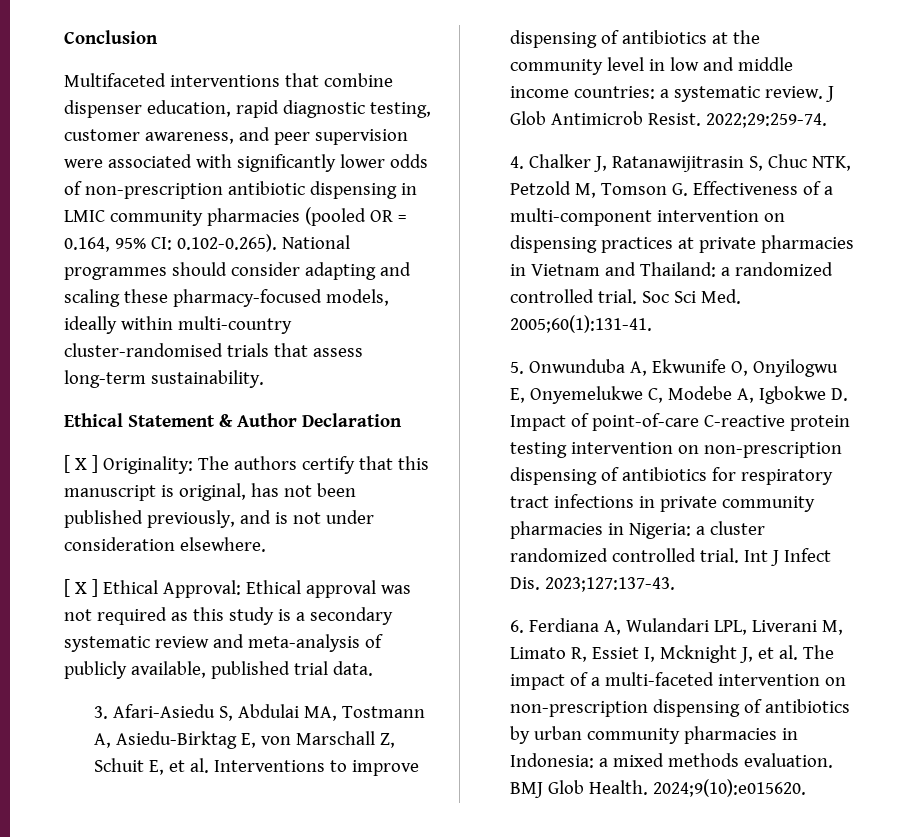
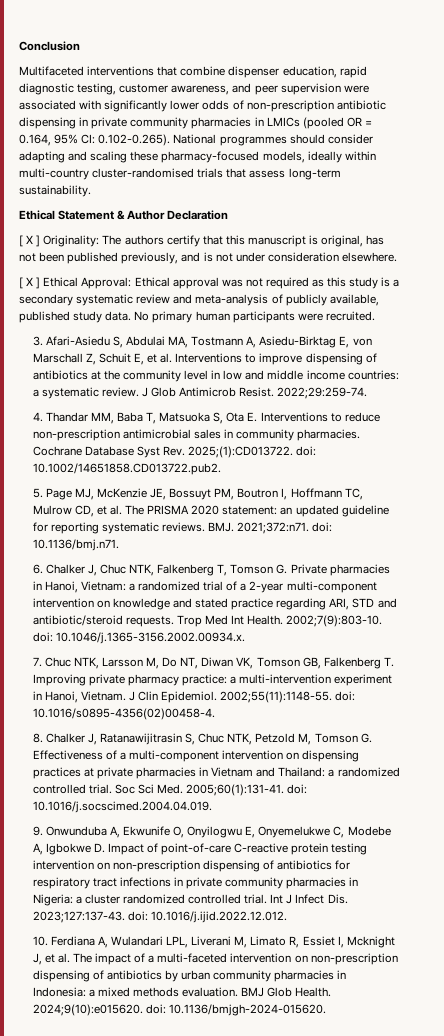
[64,208,300,226] LMIC community pharmacies -> [91,117,300,129] private community pharmacies in LMICs
[293,661,328,675] trial -> [73,311,103,323] study
(373, 668) none -> [134,311,375,323] No primary human participants were recruited.
(524, 162) none -> [45,412,380,424] [32,429,361,441] [32,446,317,458] [32,463,221,475] [32,488,363,500] [32,505,389,517] [32,522,333,534] [32,539,119,551] [32,564,390,576] [32,581,377,593] [32,598,397,610] [32,615,383,627] [32,632,245,644] [32,657,394,669] [32,674,393,686] [32,691,356,703] [32,708,215,720] [32,733,43,743] Thandar MM, Baba T, Matsuoka S, Ota E. Interventions to reduce non-prescription antimicrobial sales in community pharmacies. Cochrane Database Syst Rev. 2025;(1):CD013722. doi: 10.1002/14651858.CD013722.pub2. // 5. Page MJ, McKenzie JE, Bossuyt PM, Boutron I, Hoffmann TC, Mulrow CD, et al. The PRISMA 2020 statement: an updated guideline for reporting systematic reviews. BMJ. 2021;372:n71. doi: 10.1136/bmj.n71. // 6. Chalker J, Chuc NTK, Falkenberg T, Tomson G. Private pharmacies in Hanoi, Vietnam: a randomized trial of a 2-year multi-component intervention on knowledge and stated practice regarding ARI, STD and antibiotic/steroid requests. Trop Med Int Health. 2002;7(9):803-10. doi: 10.1046/j.1365-3156.2002.00934.x. // 7. Chuc NTK, Larsson M, Do NT, Diwan VK, Tomson GB, Falkenberg T. Improving private pharmacy practice: a multi-intervention experiment in Hanoi, Vietnam. J Clin Epidemiol. 2002;55(11):1148-55. doi: 10.1016/s0895-4356(02)00458-4. // 8.
[509,362,524,374] // 5. -> [287,784,308,794] [32,801,212,813] [32,826,43,836] doi: 10.1016/j.socscimed.2004.04.019. // 9.
[509,620,524,633] // 6. -> [127,911,287,923] [32,936,48,946] doi: 10.1016/j.ijid.2022.12.012. // 10.
(806, 788) none -> [145,1004,326,1016] doi: 10.1136/bmjgh-2024-015620.

